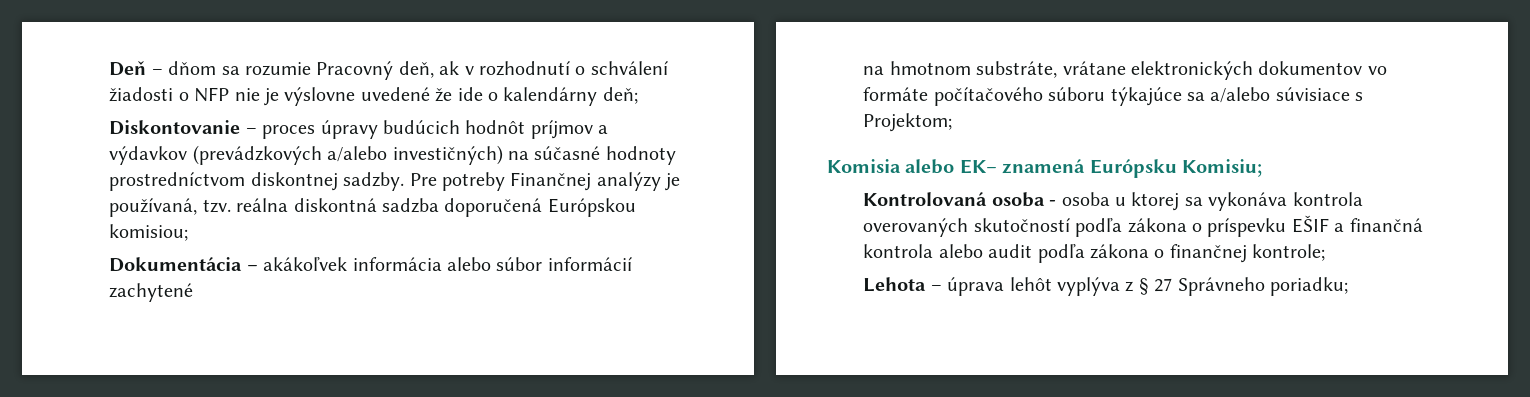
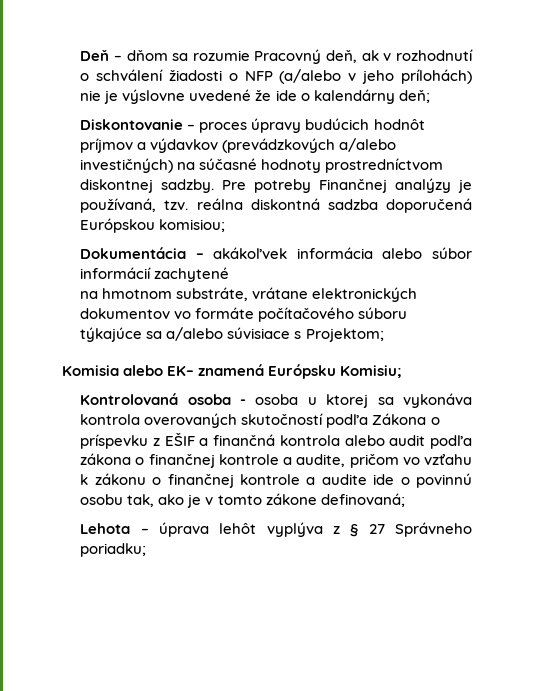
(230, 94) none -> [279,69,472,84] (a/alebo v jeho prílohách)
[1127,218,1187,233] zákona -> [372,413,427,425] Zákona
(1287, 227) none -> [152,438,160,446] z
[1252,244,1326,261] kontrole; -> [218,454,472,468] [80,473,472,488] [80,493,405,508] kontrole a audite, pričom vo vzťahu k zákonu o finančnej kontrole a audite ide o povinnú osobu tak, ako je v tomto zákone definovaná;

